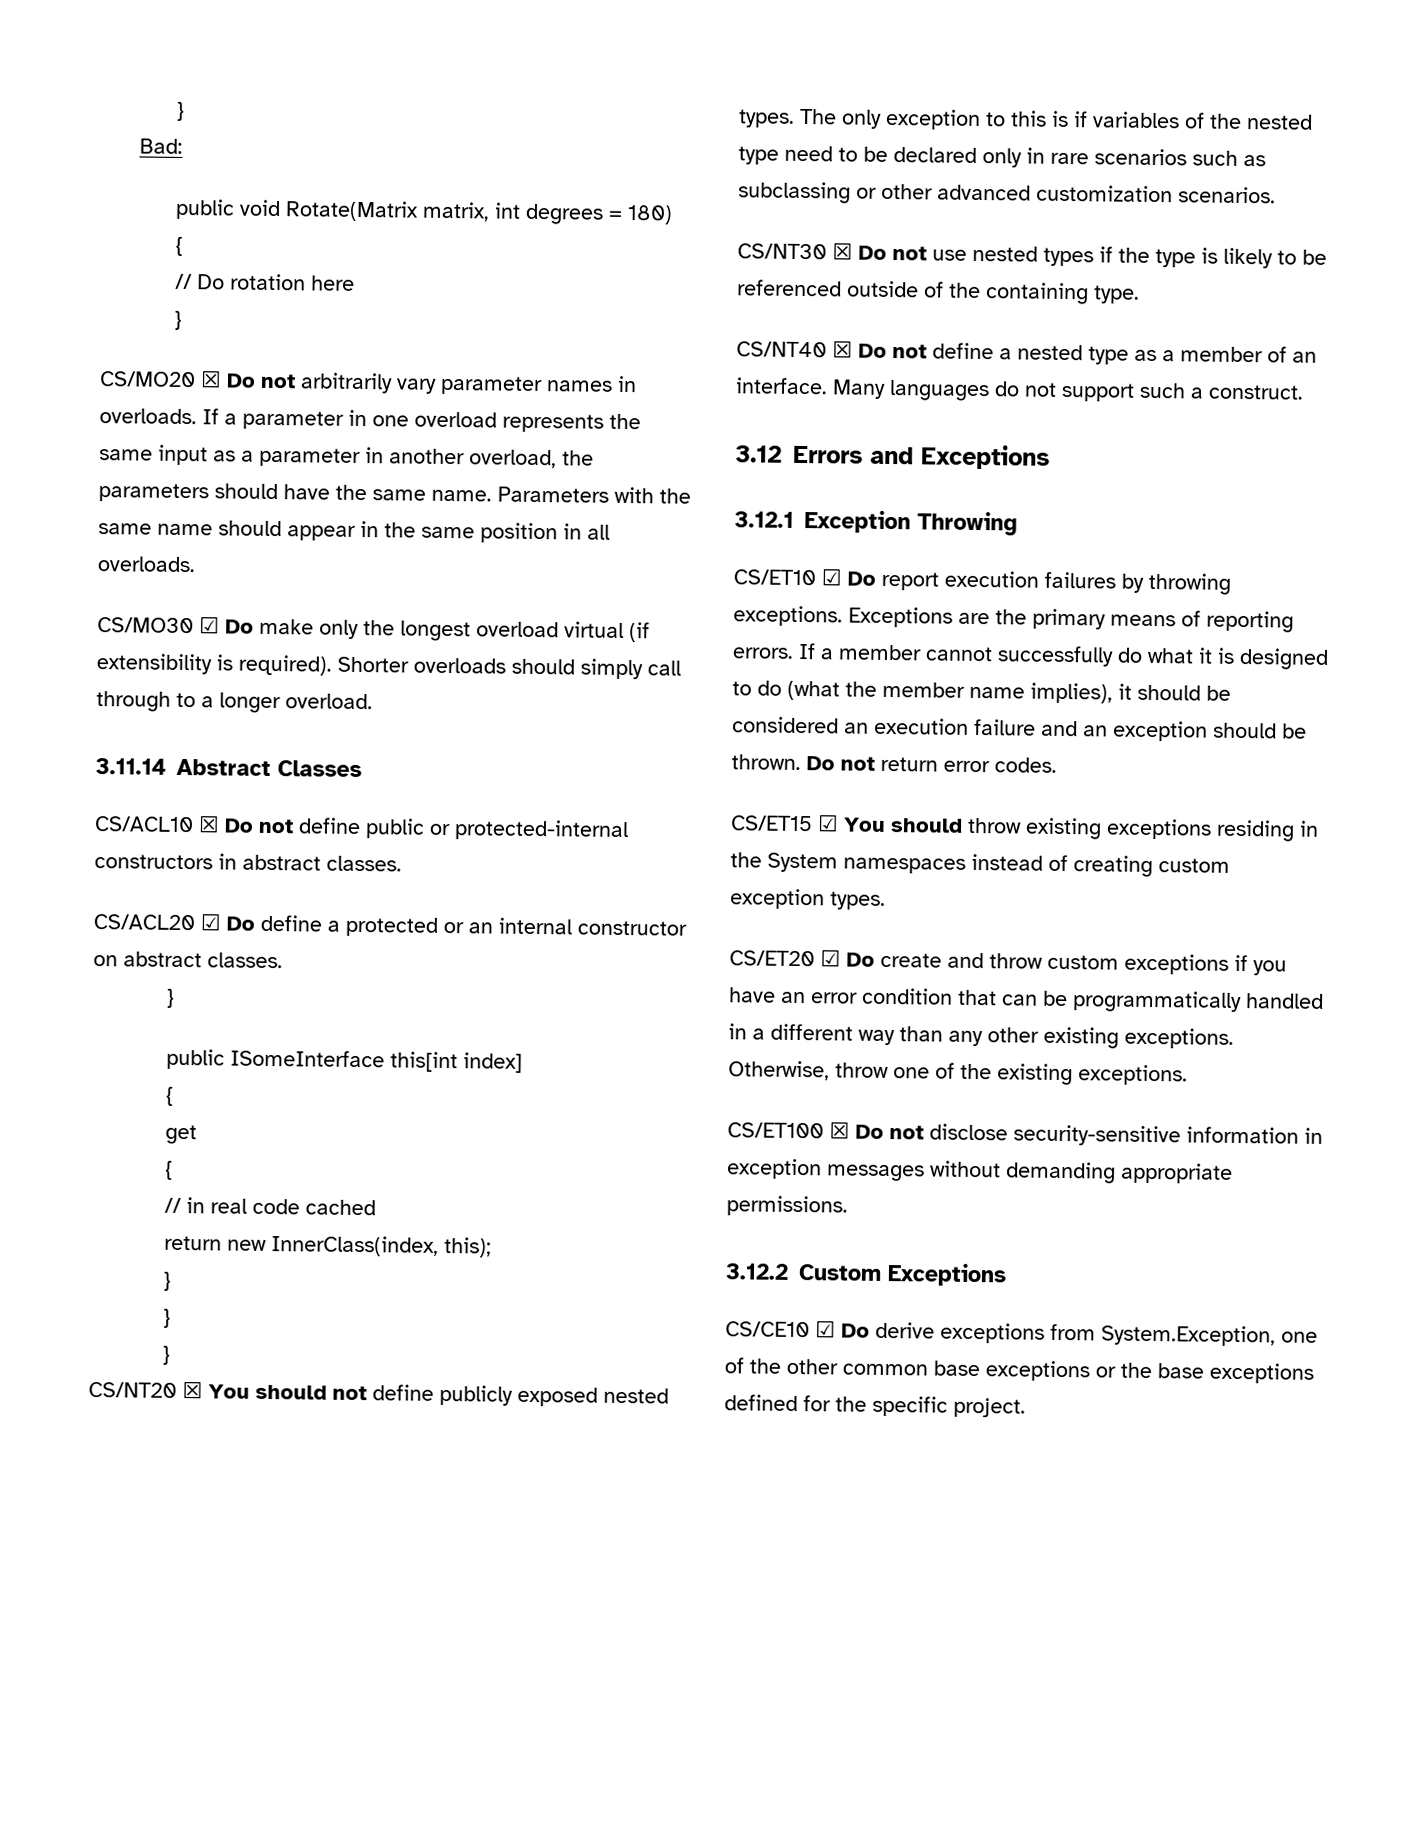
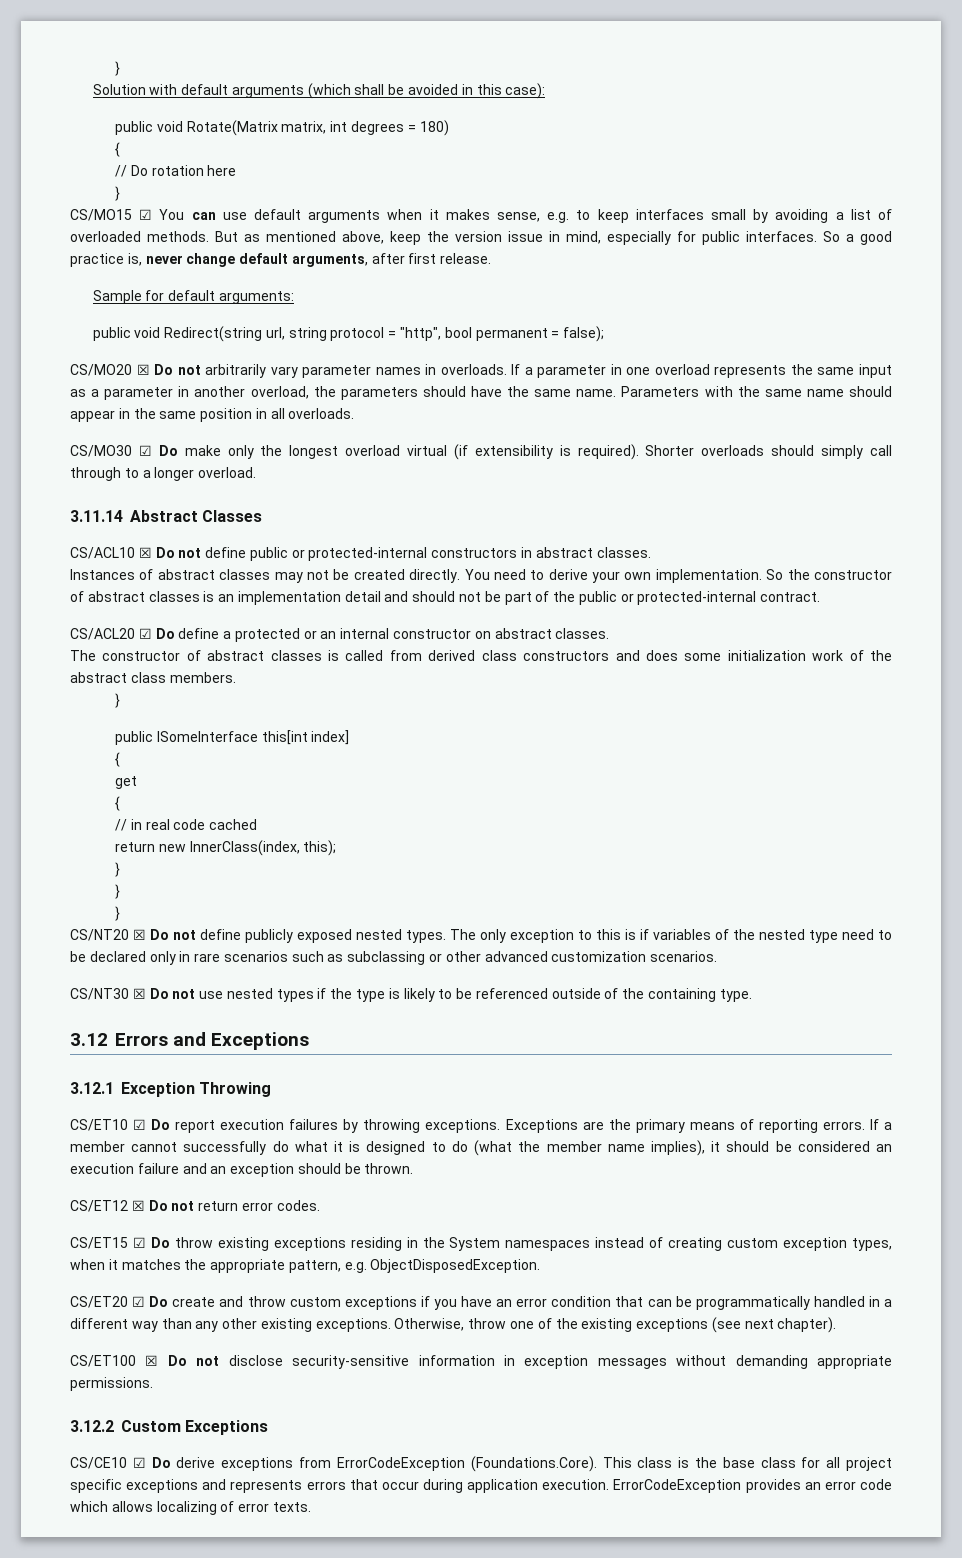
[175,101,185,121] [138,138,183,154] } // Bad: -> [115,61,121,76] [92,83,546,99] } // Solution with default arguments (which shall be avoided in this case):
(182, 320) none -> [70,209,893,223] [70,231,892,245] [70,253,492,267] [92,290,294,304] [92,326,605,342] // CS/MO15 ☑ You can use default arguments when it makes sense, e.g. to keep interfaces small by avoiding a list of overloaded methods. But as mentioned above, keep the version issue in mind, especially for public interfaces. So a good practice is, never change default arguments, after first release. // Sample for default arguments: // public void Redirect(string url, string protocol = "http", bool permanent = false);
(402, 863) none -> [70,569,893,583] [70,591,821,605] // Instances of abstract classes may not be created directly. You need to derive your own implementation. So the constructor of abstract classes is an implementation detail and should not be part of the public or protected-internal contract.
(283, 960) none -> [70,650,892,661] [70,672,236,683] // The constructor of abstract classes is called from derived class constructors and does some initialization work of the abstract class members.
[208,1384,327,1400] You should -> [150,929,169,940] Do
[736,340,1317,365] [735,377,1304,402] // CS/NT40 ☒ Do not define a nested type as a member of an interface. Many languages do not support such a construct. -> (752, 995) none
(801, 762) none -> [70,1200,145,1212] // CS/ET12 ☒
[843,817,963,833] You should -> [150,1237,170,1248] Do
[830,891,886,910] types. -> [852,1238,892,1251] [70,1259,541,1273] types, when it matches the appropriate pattern, e.g. ObjectDisposedException.
[1078,1064,1188,1086] exceptions. -> [636,1317,837,1333] exceptions (see next chapter).
[1101,1324,1318,1347] [724,1357,1314,1384] [724,1394,1026,1418] System.Exception, one of the other common base exceptions or the base exceptions defined for the specific project. -> [336,1456,892,1472] [70,1479,892,1493] [70,1501,311,1515] ErrorCodeException (Foundations.Core). This class is the base class for all project specific exceptions and represents errors that occur during application execution. ErrorCodeException provides an error code which allows localizing of error texts.

